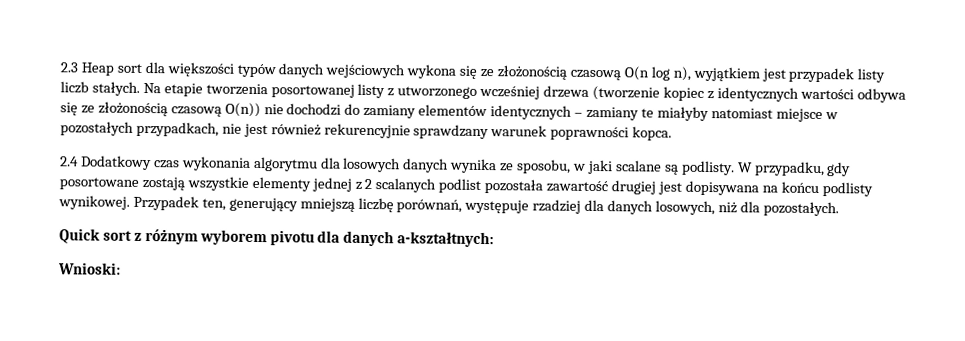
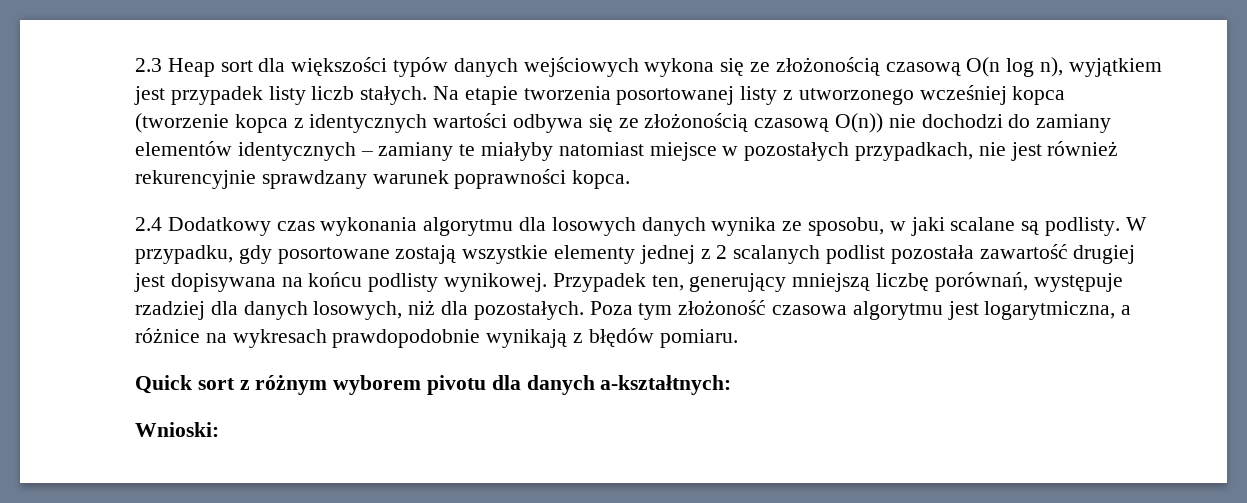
[543,85,704,101] drzewa (tworzenie kopiec -> [1012,86,1066,105] [135,113,288,133] kopca (tworzenie kopca
(839, 209) none -> [589,300,1132,320] [135,328,738,348] Poza tym złożoność czasowa algorytmu jest logarytmiczna, a różnice na wykresach prawdopodobnie wynikają z błędów pomiaru.

